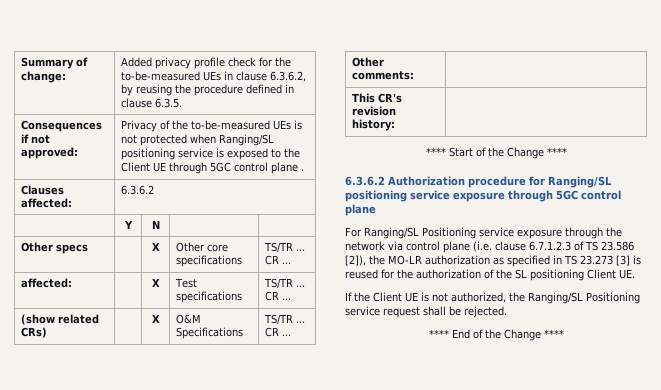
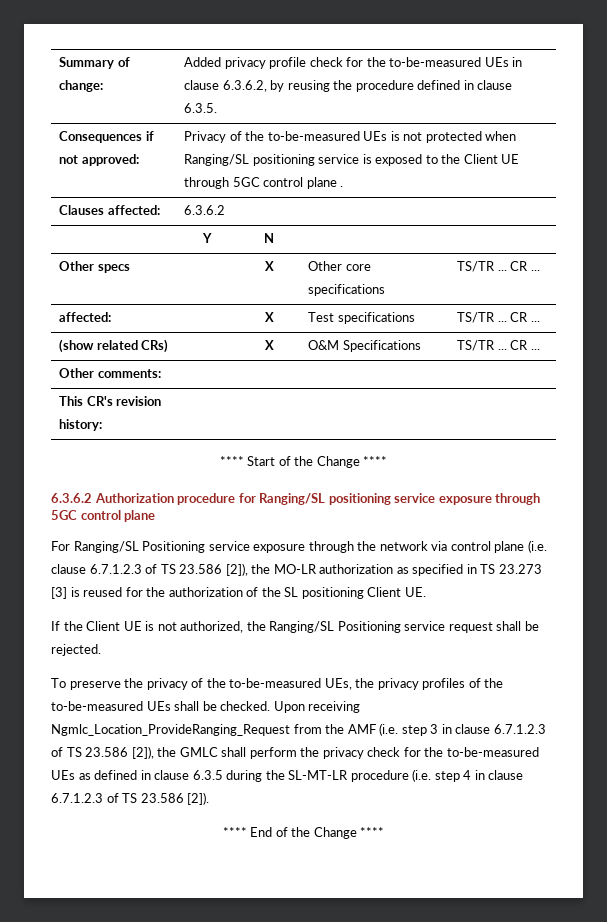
(507, 312) none -> [51,678,504,690] [51,701,361,713] [51,723,546,736] [51,746,539,759] [51,769,524,782] [51,792,210,805] // To preserve the privacy of the to-be-measured UEs, the privacy profiles of the to-be-measured UEs shall be checked. Upon receiving Ngmlc_Location_ProvideRanging_Request from the AMF (i.e. step 3 in clause 6.7.1.2.3 of TS 23.586 [2]), the GMLC shall perform the privacy check for the to-be-measured UEs as defined in clause 6.3.5 during the SL-MT-LR procedure (i.e. step 4 in clause 6.7.1.2.3 of TS 23.586 [2]).

